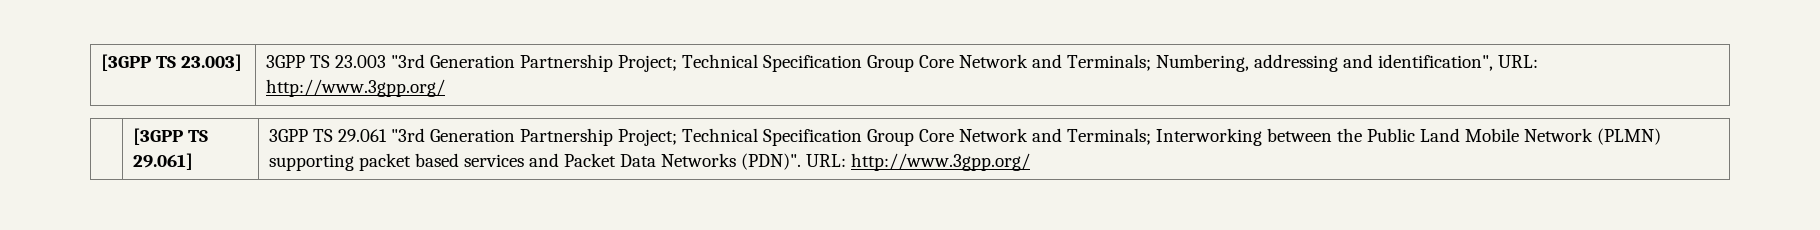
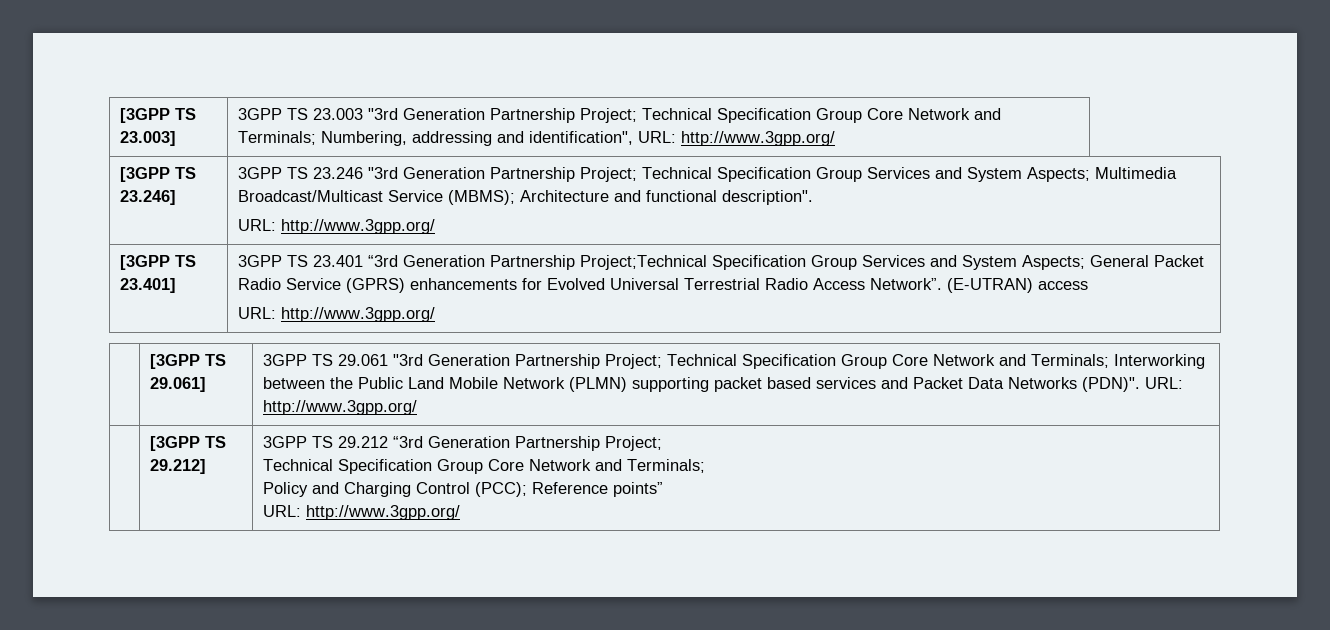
(446, 88) none -> [119,167,196,182] [119,190,176,205] [237,167,1177,182] [237,190,813,205] [237,219,435,234] [119,255,196,270] [119,278,176,293] [237,255,1204,270] [237,278,1088,293] [237,307,435,322] // [3GPP TS 23.246] | 3GPP TS 23.246 "3rd Generation Partnership Project; Technical Specification Group Services and System Aspects; Multimedia Broadcast/Multicast Service (MBMS); Architecture and functional description". // URL: http://www.3gpp.org/ // [3GPP TS 23.401] | 3GPP TS 23.401 “3rd Generation Partnership Project;Technical Specification Group Services and System Aspects; General Packet Radio Service (GPRS) enhancements for Evolved Universal Terrestrial Radio Access Network”. (E-UTRAN) access // URL: http://www.3gpp.org/
(1031, 162) none -> [149,436,226,451] [149,459,206,474] [262,436,662,451] [262,459,705,474] [262,482,663,497] [262,505,460,520] // | [3GPP TS 29.212] | 3GPP TS 29.212 “3rd Generation Partnership Project; // Technical Specification Group Core Network and Terminals; // Policy and Charging Control (PCC); Reference points” // URL: http://www.3gpp.org/

